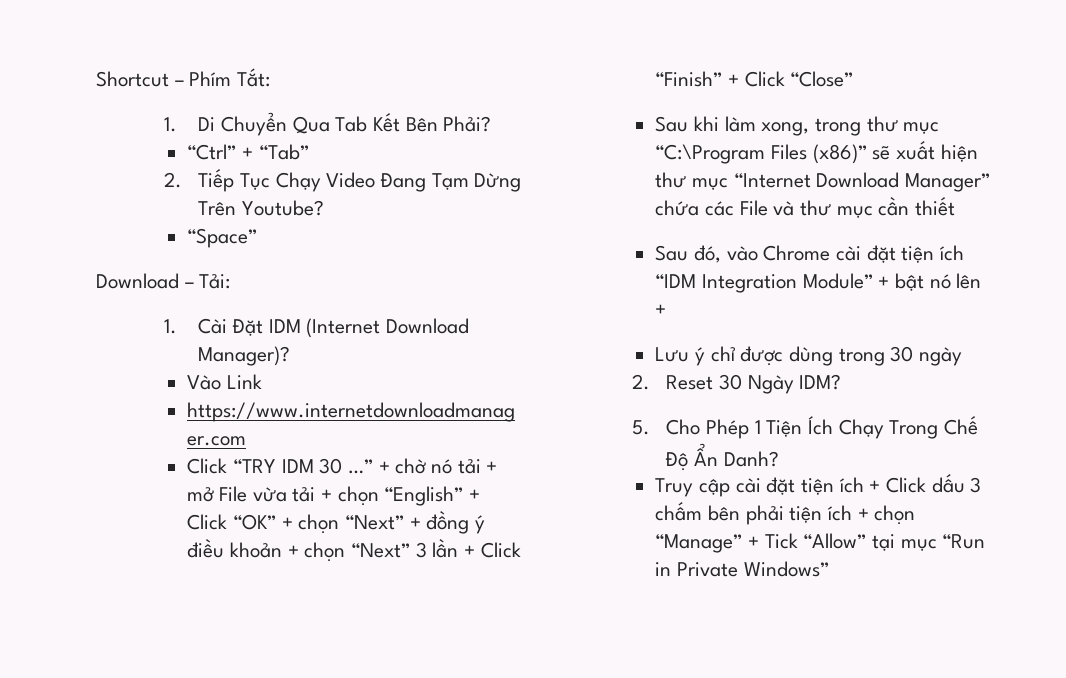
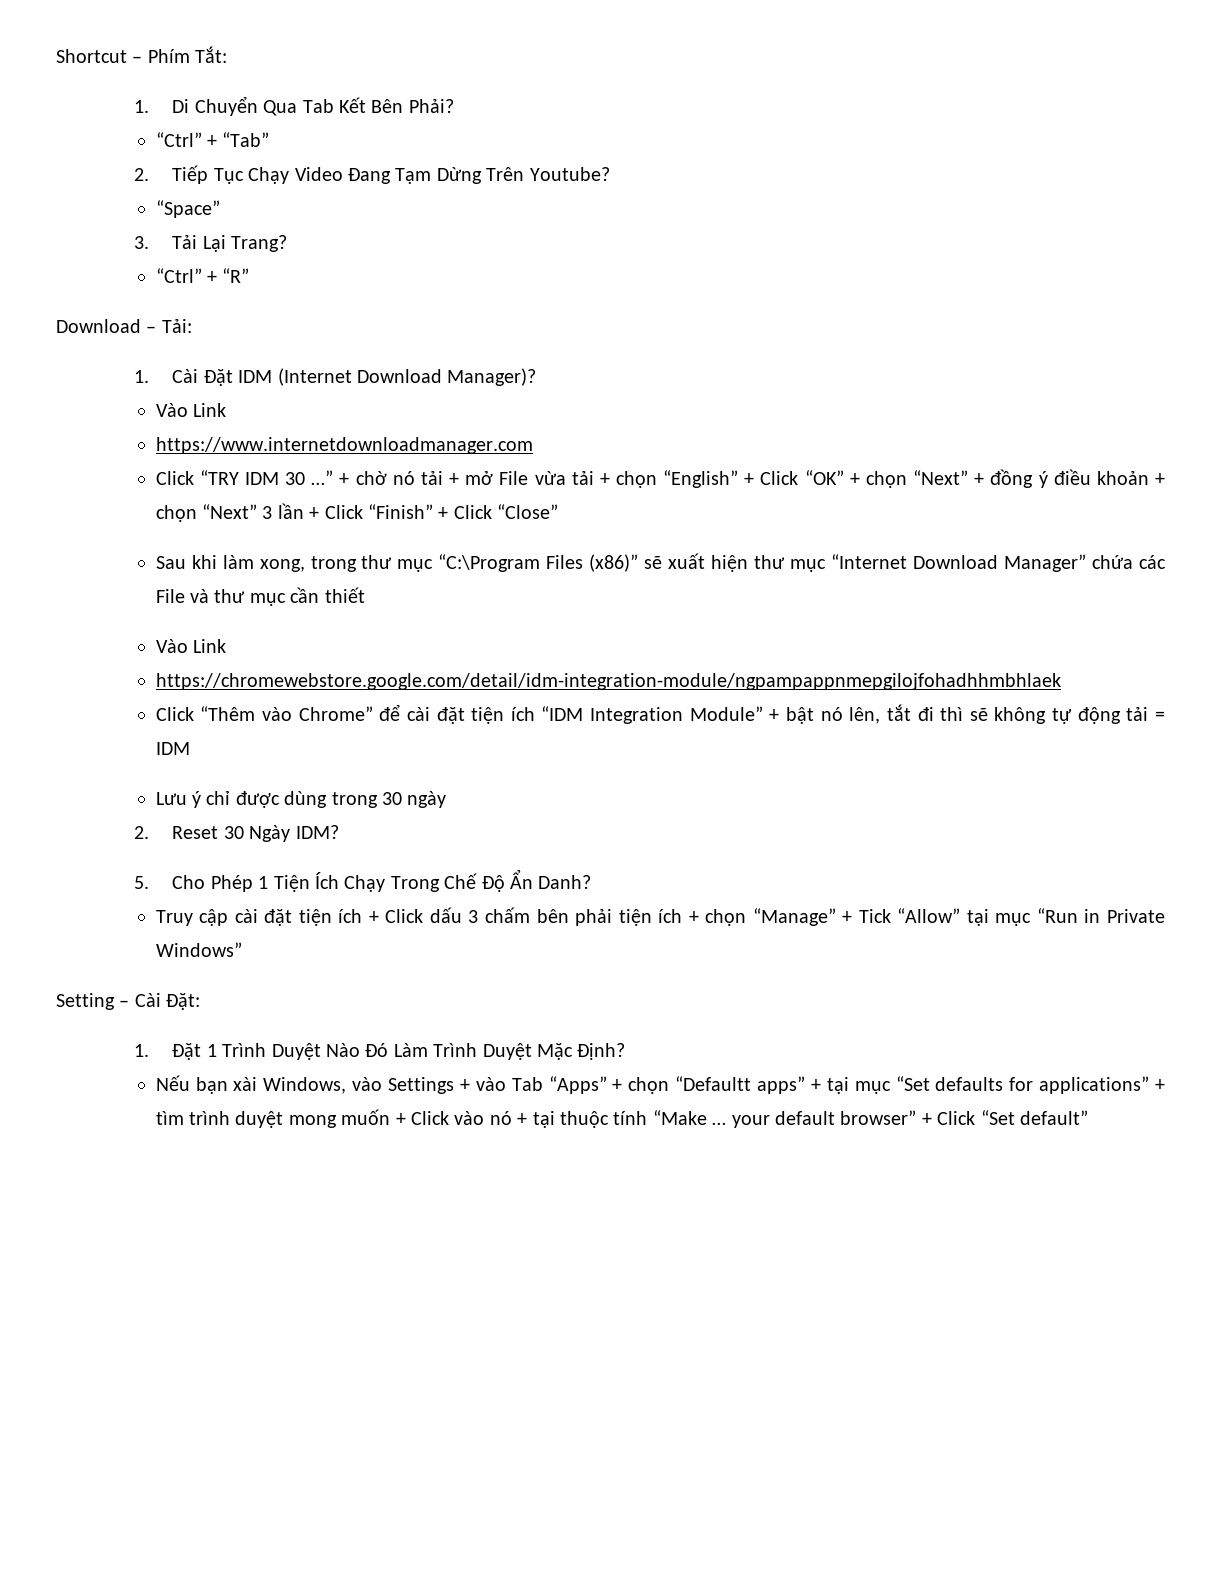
(258, 238) none -> [133,235,288,252] [155,268,250,283] // 3. Tải Lại Trang? // “Ctrl” + “R”
[655,245,831,263] Sau đó, vào Chrome -> [155,639,227,653] [155,673,1061,690] [155,704,401,721] Vào Link // https://chromewebstore.google.com/detail/idm-integration-module/ngpampappnmepgilojfohadhhmbhlaek // Click “Thêm vào Chrome” để
[956,273,982,289] [655,304,667,316] lên + -> [849,704,1165,724] [155,742,190,755] lên, tắt đi thì sẽ không tự động tải = IDM
(829, 569) none -> [56,993,201,1010] [133,1043,626,1060] [155,1075,1165,1094] [155,1109,1089,1128] // Setting – Cài Đặt: // 1. Đặt 1 Trình Duyệt Nào Đó Làm Trình Duyệt Mặc Định? // Nếu bạn xài Windows, vào Settings + vào Tab “Apps” + chọn “Defaultt apps” + tại mục “Set defaults for applications” + tìm trình duyệt mong muốn + Click vào nó + tại thuộc tính “Make … your default browser” + Click “Set default”

